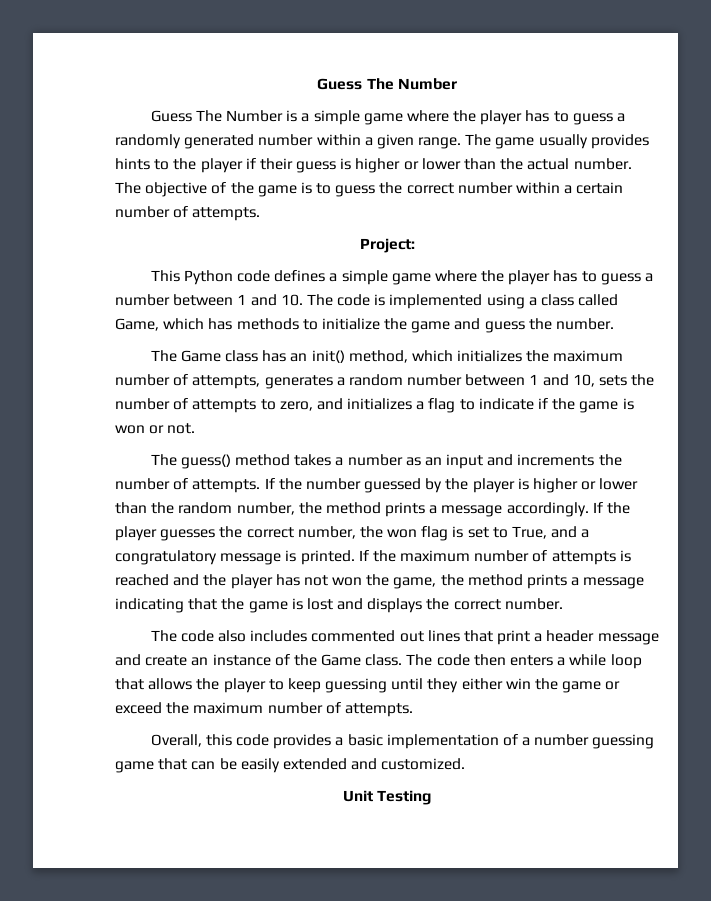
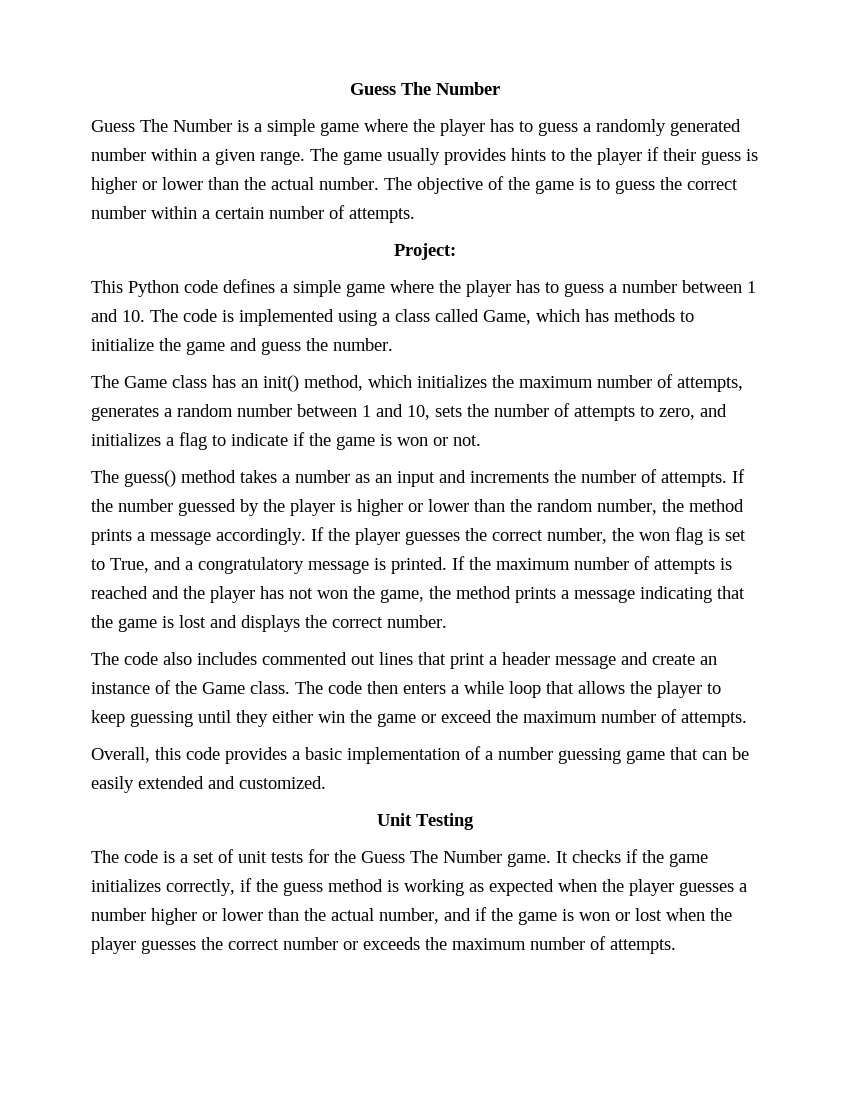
(432, 797) none -> [91,849,708,867] [91,878,747,896] [91,907,732,925] [91,936,676,954] // The code is a set of unit tests for the Guess The Number game. It checks if the game initializes correctly, if the guess method is working as expected when the player guesses a number higher or lower than the actual number, and if the game is won or lost when the player guesses the correct number or exceeds the maximum number of attempts.

